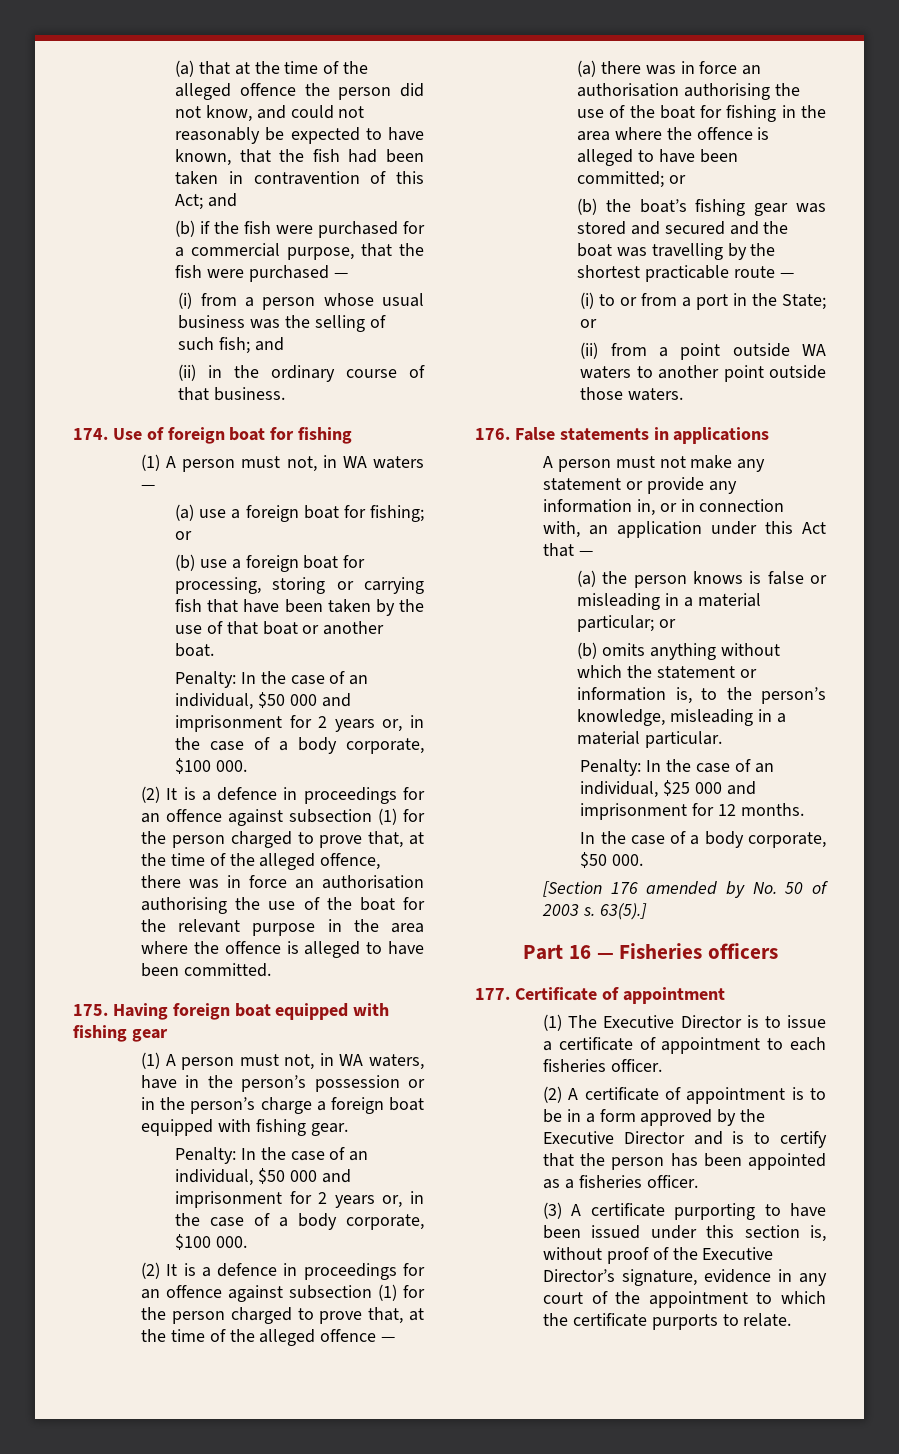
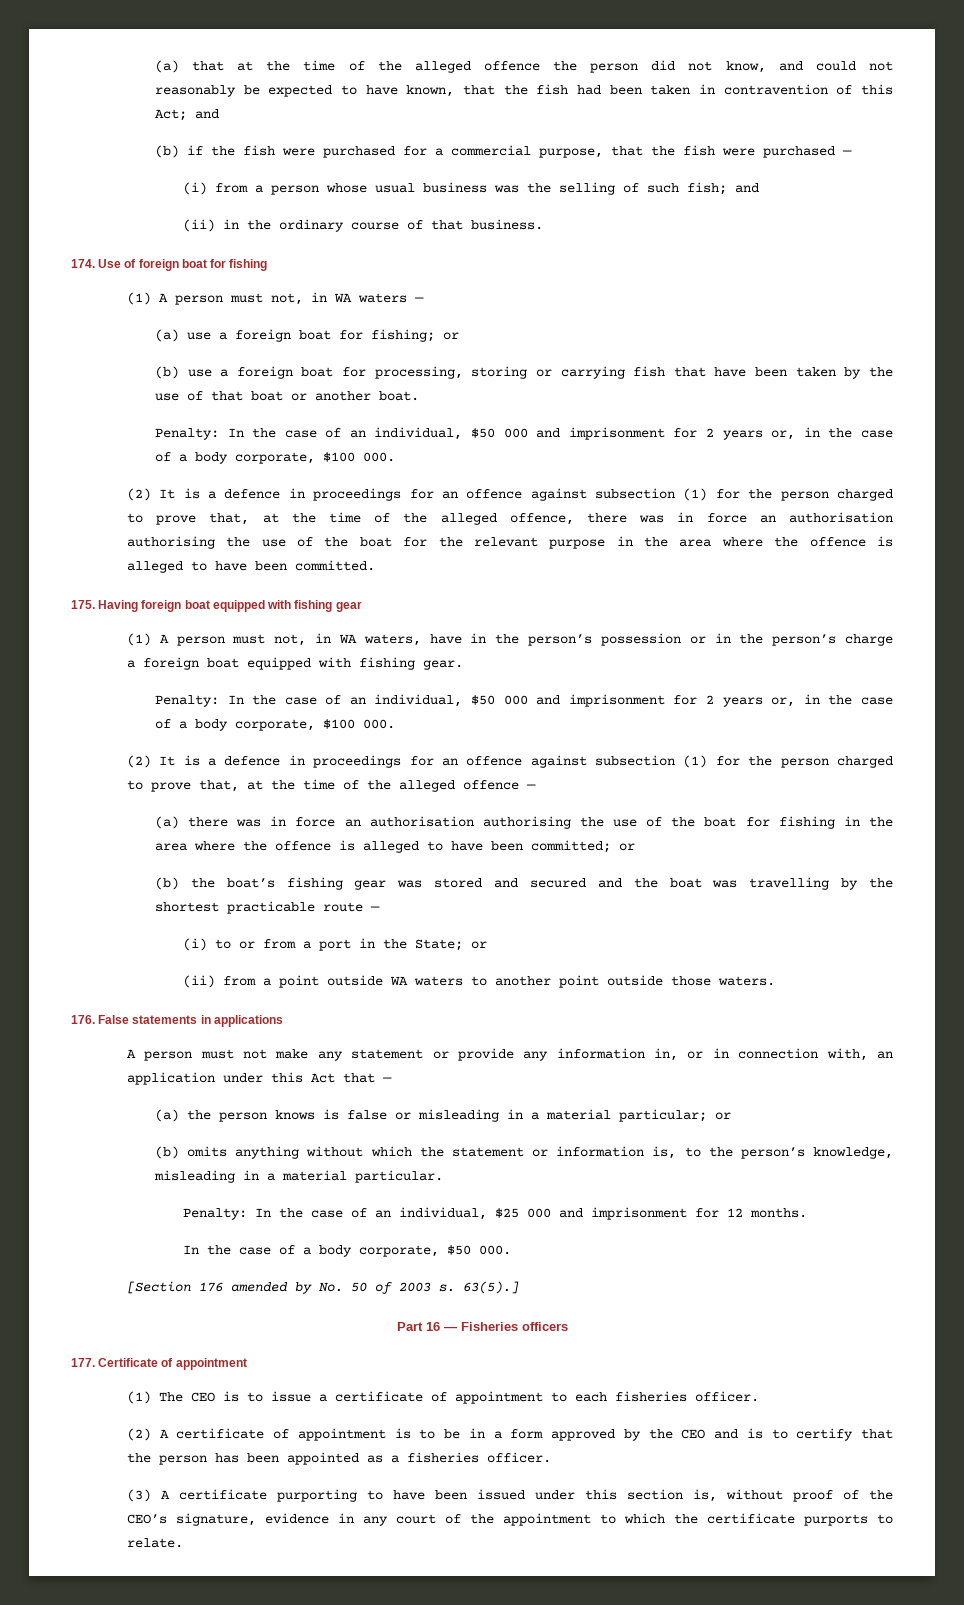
[603,1015,742,1028] Executive Director -> [190,1392,215,1402] CEO
[542,1131,685,1144] Executive Director -> [681,1429,706,1439] CEO
[702,1247,774,1260] [542,1269,615,1282] Executive Director’s -> [126,1514,167,1524] CEO’s

